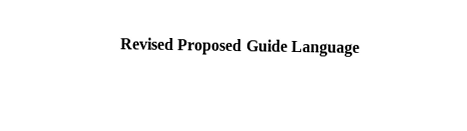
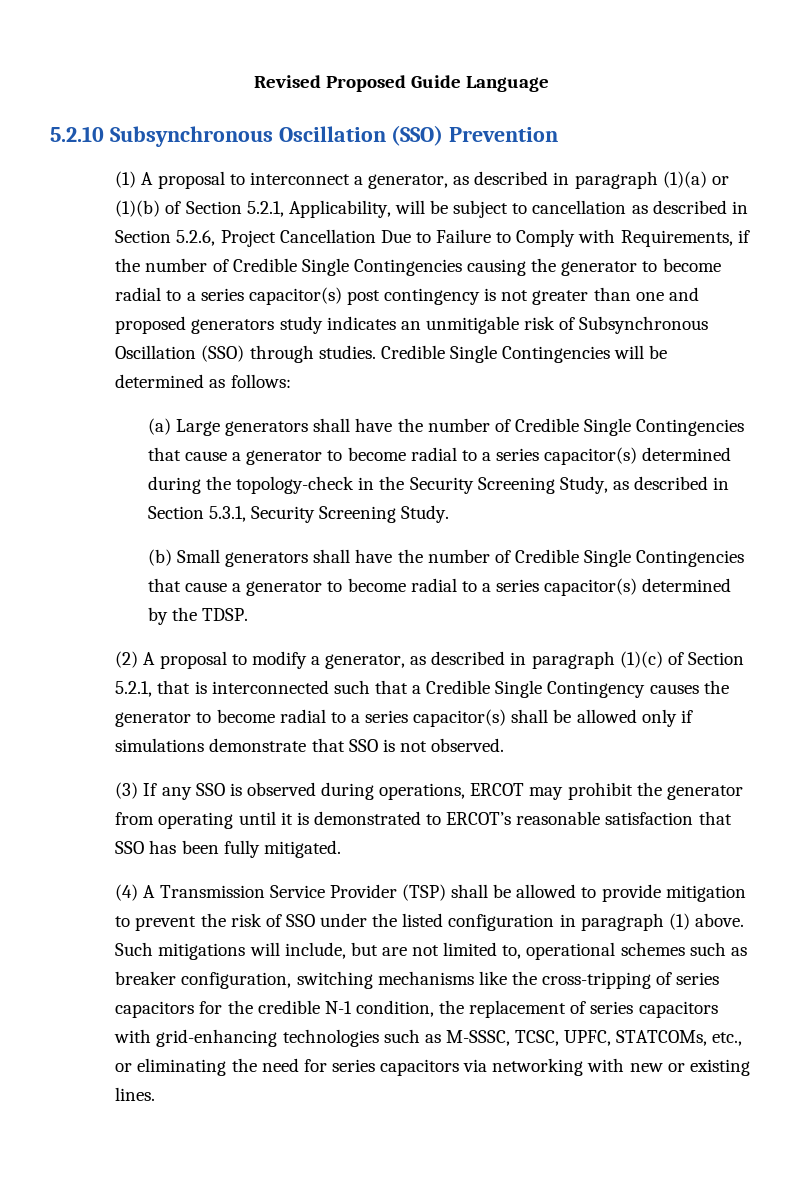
(360, 48) none -> [50,125,559,147] [115,171,729,189] [115,200,748,218] [115,229,750,247] [115,258,721,276] [115,287,699,305] [115,316,709,334] [115,345,668,363] [115,374,291,388] [147,418,745,436] [147,447,732,465] [147,476,730,494] [147,505,450,523] [147,549,745,567] [147,578,732,596] [147,607,249,625] [115,651,744,669] [115,680,729,698] [115,709,693,727] [115,738,505,752] [115,782,743,800] [115,811,732,829] [115,840,341,858] [115,884,746,902] [115,913,744,931] [115,942,747,960] [115,971,720,989] [115,1000,718,1018] [114,1029,743,1047] [115,1058,750,1076] [115,1087,156,1101] // 5.2.10 Subsynchronous Oscillation (SSO) Prevention // (1) A proposal to interconnect a generator, as described in paragraph (1)(a) or (1)(b) of Section 5.2.1, Applicability, will be subject to cancellation as described in Section 5.2.6, Project Cancellation Due to Failure to Comply with Requirements, if the number of Credible Single Contingencies causing the generator to become radial to a series capacitor(s) post contingency is not greater than one and proposed generators study indicates an unmitigable risk of Subsynchronous Oscillation (SSO) through studies. Credible Single Contingencies will be determined as follows: // (a) Large generators shall have the number of Credible Single Contingencies that cause a generator to become radial to a series capacitor(s) determined during the topology-check in the Security Screening Study, as described in Section 5.3.1, Security Screening Study. // (b) Small generators shall have the number of Credible Single Contingencies that cause a generator to become radial to a series capacitor(s) determined by the TDSP. // (2) A proposal to modify a generator, as described in paragraph (1)(c) of Section 5.2.1, that is interconnected such that a Credible Single Contingency causes the generator to become radial to a series capacitor(s) shall be allowed only if simulations demonstrate that SSO is not observed. // (3) If any SSO is observed during operations, ERCOT may prohibit the generator from operating until it is demonstrated to ERCOT’s reasonable satisfaction that SSO has been fully mitigated. // (4) A Transmission Service Provider (TSP) shall be allowed to provide mitigation to prevent the risk of SSO under the listed configuration in paragraph (1) above. Such mitigations will include, but are not limited to, operational schemes such as breaker configuration, switching mechanisms like the cross-tripping of series capacitors for the credible N-1 condition, the replacement of series capacitors with grid-enhancing technologies such as M-SSSC, TCSC, UPFC, STATCOMs, etc., or eliminating the need for series capacitors via networking with new or existing lines.

